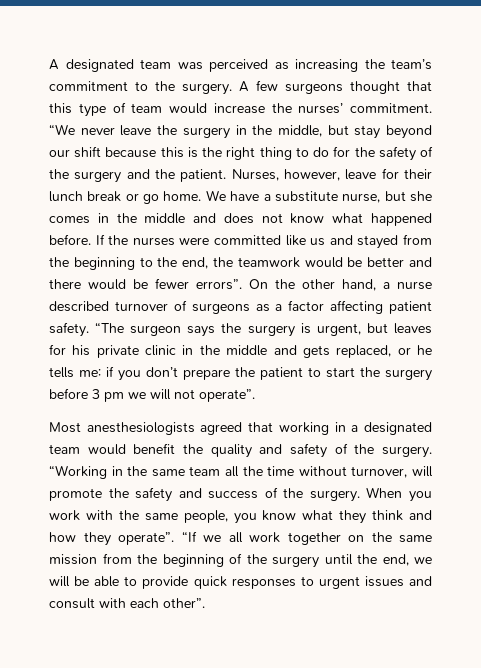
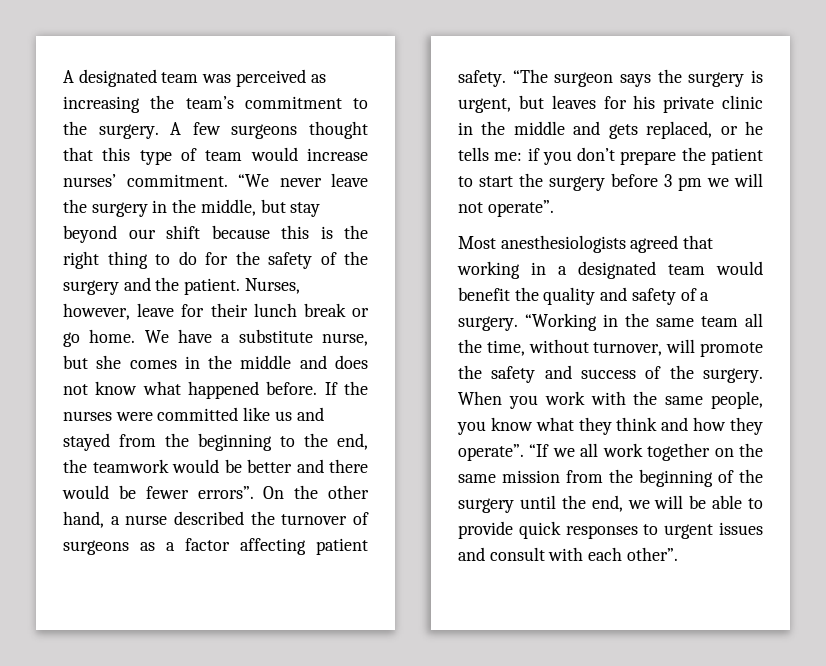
[271,103,292,113] the -> (368, 154) none
(109, 306) none -> [250,511,275,525] the
[354,444,375,454] the -> [700,292,710,301] a
[267,466,295,476] time -> [486,340,525,356] time,

